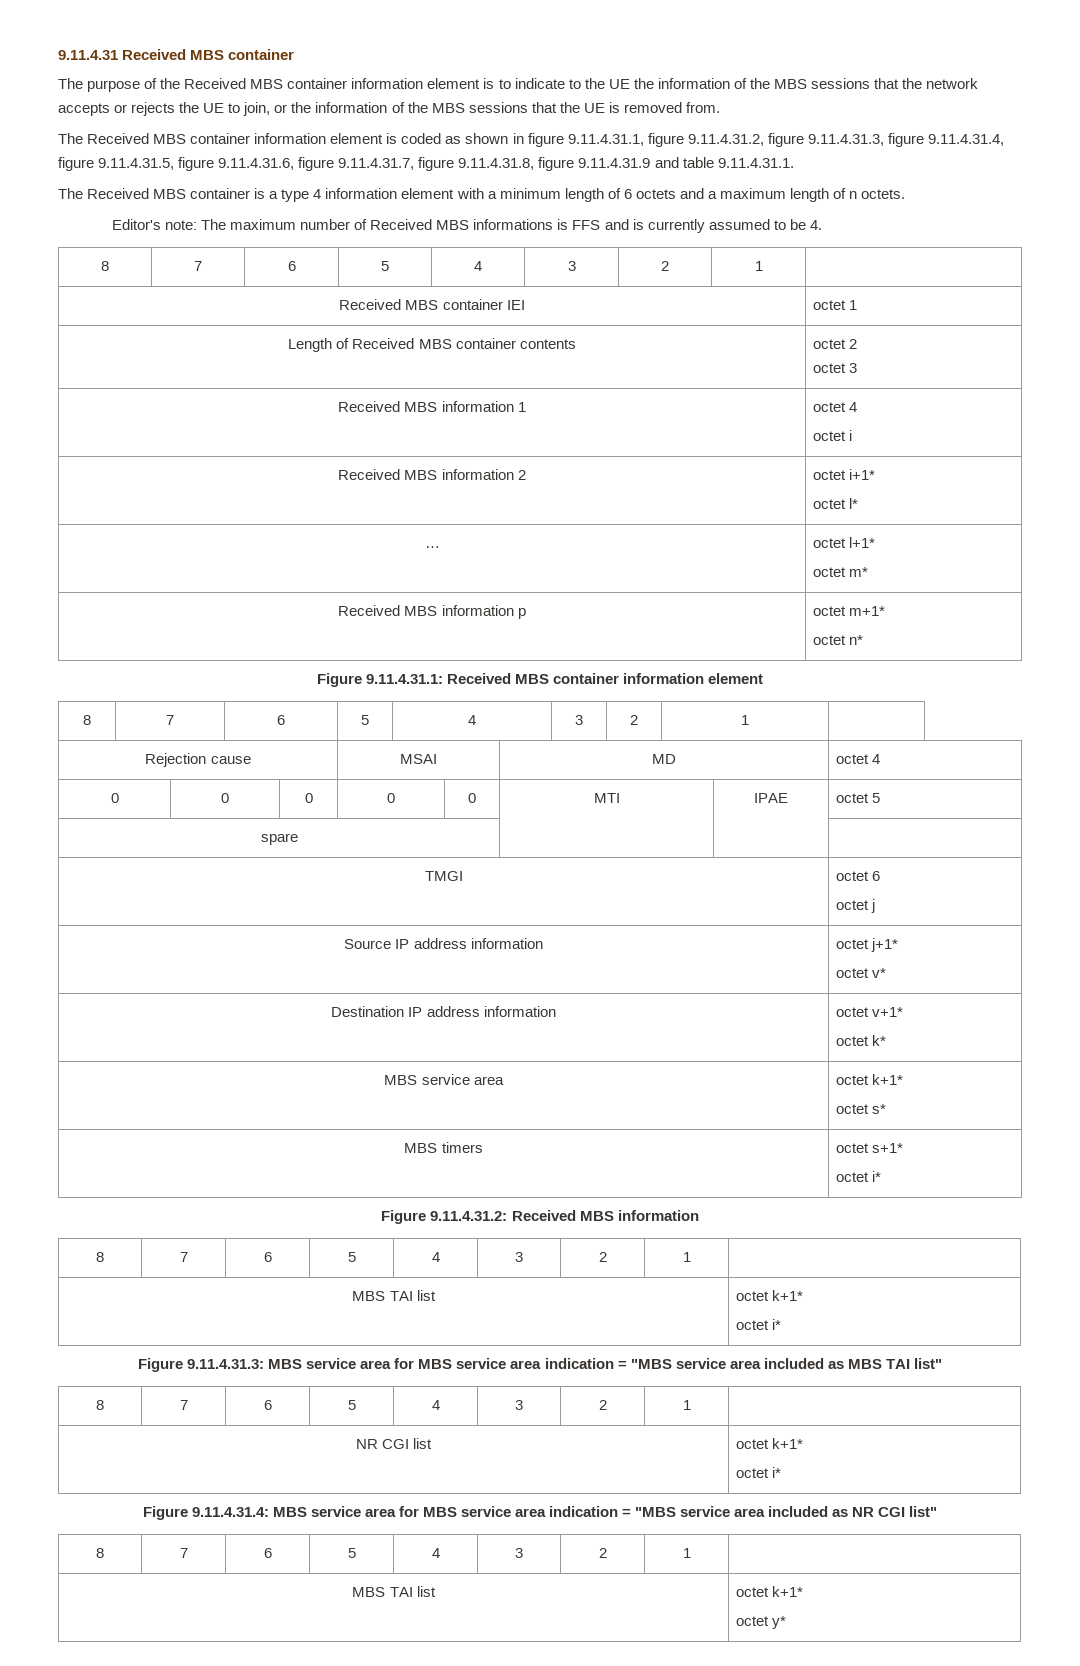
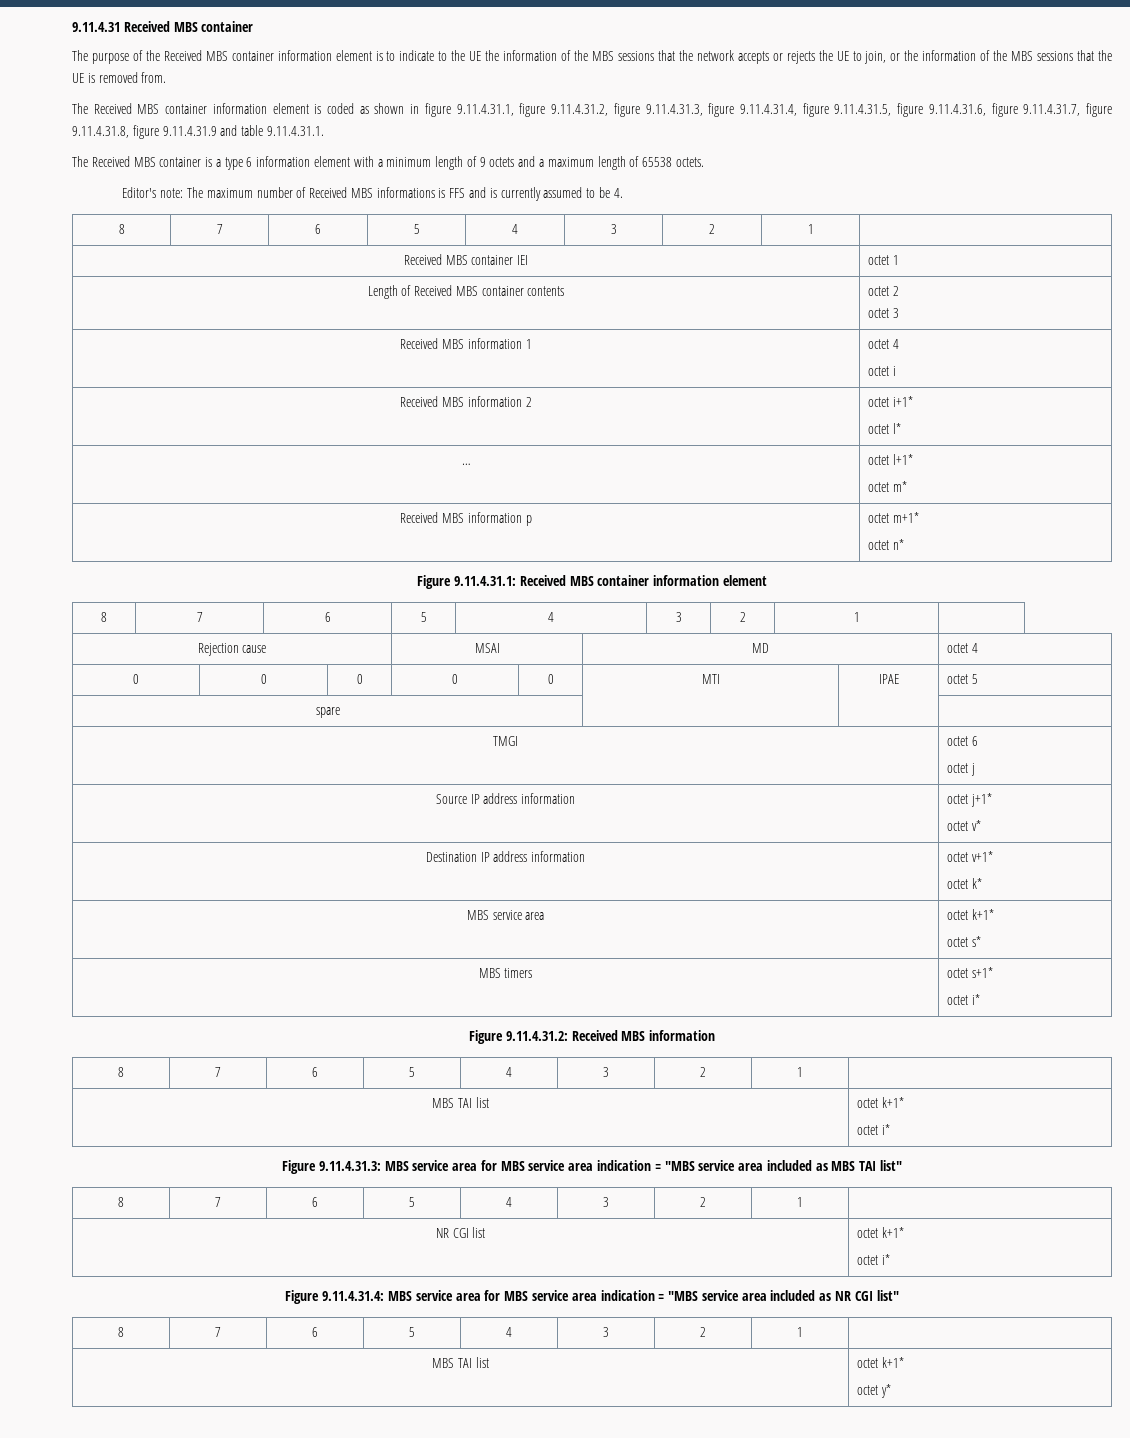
[313,189,322,199] 4 -> [246,157,253,167] 6
[623,189,632,199] 6 -> [479,157,486,167] 9
[849,191,858,199] n -> [642,157,673,167] 65538

